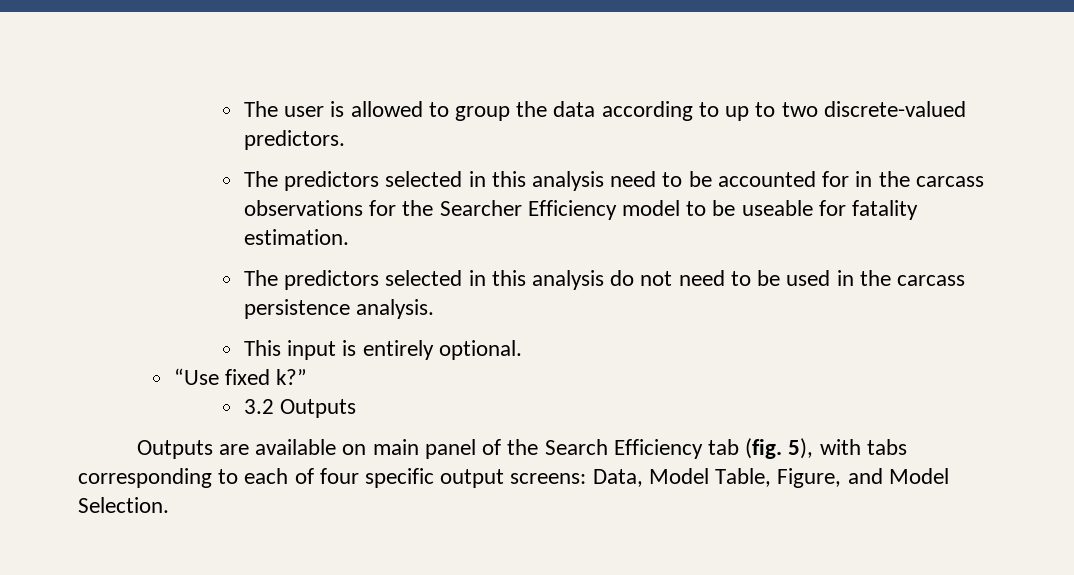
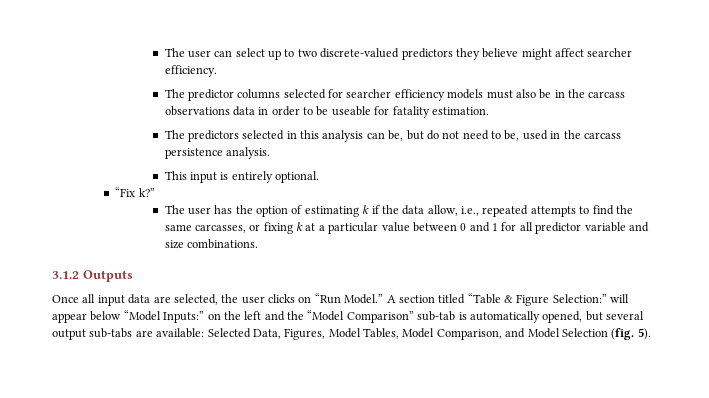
[244,101,966,121] [244,130,346,150] [244,171,984,191] [244,200,681,220] The user is allowed to group the data according to up to two discrete-valued predictors. // The predictors selected in this analysis need to be accounted for in the carcass observations for the Searcher Efficiency model -> [164,48,633,60] [164,65,217,77] [164,89,626,101] [164,106,300,116] The user can select up to two discrete-valued predictors they believe might affect searcher efficiency. // The predictor columns selected for searcher efficiency models must also be in the carcass observations data in order
(605, 280) none -> [366,130,424,141] can be, but
[757,270,781,286] be -> [504,130,520,141] be,
[173,368,270,385] “Use fixed -> [115,187,136,197] “Fix
[244,399,357,418] [136,438,907,459] [78,468,949,488] [78,497,169,513] 3.2 Outputs // Outputs are available on main panel of the Search Efficiency tab (fig. 5), with tabs corresponding to each of four specific output screens: Data, Model Table, Figure, and Model Selection. -> [164,205,633,217] [164,222,649,234] [164,239,258,249] [52,270,133,282] [52,293,630,306] [52,310,644,323] [52,328,651,340] The user has the option of estimating k if the data allow, i.e., repeated attempts to find the same carcasses, or fixing k at a particular value between 0 and 1 for all predictor variable and size combinations. // 3.1.2 Outputs // Once all input data are selected, the user clicks on “Run Model.” A section titled “Table & Figure Selection:” will appear below “Model Inputs:” on the left and the “Model Comparison” sub-tab is automatically opened, but several output sub-tabs are available: Selected Data, Figures, Model Tables, Model Comparison, and Model Selection (fig. 5).

